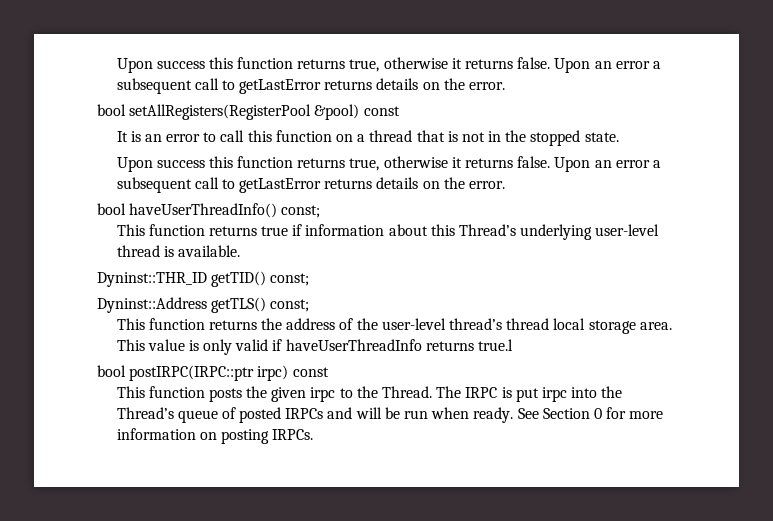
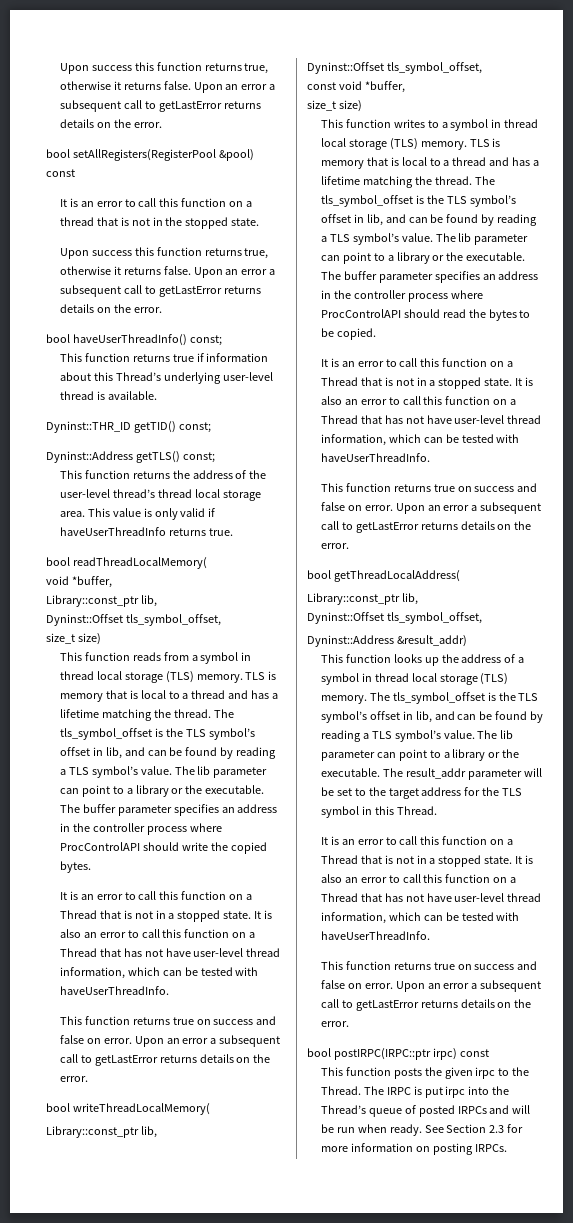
[477,339,513,351] true.l -> [208,528,233,536] [46,557,207,569] [46,576,112,588] [46,595,157,607] [46,614,221,626] [46,633,101,645] [59,652,252,664] [59,671,277,683] [59,690,279,702] [59,709,234,721] [59,728,255,740] [59,747,277,759] [59,766,268,778] [59,785,265,797] [59,804,278,816] [59,823,222,835] [59,842,267,854] [59,861,91,873] [59,891,253,900] [59,910,273,922] [59,929,256,938] [59,948,281,957] [59,967,259,979] [59,986,169,995] [59,1016,277,1025] [59,1035,281,1047] [59,1054,271,1066] [59,1076,88,1082] [46,1103,210,1115] [46,1126,157,1138] [307,62,482,74] [307,81,405,93] [307,100,362,112] [320,119,539,131] [320,138,501,150] [320,157,540,169] [320,176,495,188] [320,195,516,207] [320,214,538,226] [320,233,529,245] [320,252,526,264] [320,271,539,283] [320,290,483,302] [320,309,531,321] [320,328,376,340] [320,358,514,367] [320,377,534,389] [320,396,517,405] [320,415,542,424] [320,434,520,446] [320,453,430,462] [320,483,538,492] [320,502,542,514] [320,521,532,533] [320,543,349,549] [307,570,460,582] [307,593,418,605] [307,612,482,624] [307,635,467,647] [320,654,525,666] [320,673,509,685] [320,692,539,704] [320,711,544,723] [320,730,514,742] [320,749,520,761] [320,768,542,780] [320,787,523,799] [320,806,437,818] [320,836,514,845] [320,855,534,867] [320,874,517,883] [320,893,542,902] [320,912,520,924] [320,931,430,940] [320,961,538,970] [320,980,542,992] [320,999,532,1011] [320,1021,349,1027] true. // bool readThreadLocalMemory( // void *buffer, // Library::const_ptr lib, // Dyninst::Offset tls_symbol_offset, // size_t size) // This function reads from a symbol in thread local storage (TLS) memory. TLS is memory that is local to a thread and has a lifetime matching the thread. The tls_symbol_offset is the TLS symbol’s offset in lib, and can be found by reading a TLS symbol’s value. The lib parameter can point to a library or the executable. The buffer parameter specifies an address in the controller process where ProcControlAPI should write the copied bytes. // It is an error to call this function on a Thread that is not in a stopped state. It is also an error to call this function on a Thread that has not have user-level thread information, which can be tested with haveUserThreadInfo. // This function returns true on success and false on error. Upon an error a subsequent call to getLastError returns details on the error. // bool writeThreadLocalMemory( // Library::const_ptr lib, // Dyninst::Offset tls_symbol_offset, // const void *buffer, // size_t size) // This function writes to a symbol in thread local storage (TLS) memory. TLS is memory that is local to a thread and has a lifetime matching the thread. The tls_symbol_offset is the TLS symbol’s offset in lib, and can be found by reading a TLS symbol’s value. The lib parameter can point to a library or the executable. The buffer parameter specifies an address in the controller process where ProcControlAPI should read the bytes to be copied. // It is an error to call this function on a Thread that is not in a stopped state. It is also an error to call this function on a Thread that has not have user-level thread information, which can be tested with haveUserThreadInfo. // This function returns true on success and false on error. Upon an error a subsequent call to getLastError returns details on the error. // bool getThreadLocalAddress( // Library::const_ptr lib, // Dyninst::Offset tls_symbol_offset, // Dyninst::Address &result_addr) // This function looks up the address of a symbol in thread local storage (TLS) memory. The tls_symbol_offset is the TLS symbol’s offset in lib, and can be found by reading a TLS symbol’s value. The lib parameter can point to a library or the executable. The result_addr parameter will be set to the target address for the TLS symbol in this Thread. // It is an error to call this function on a Thread that is not in a stopped state. It is also an error to call this function on a Thread that has not have user-level thread information, which can be tested with haveUserThreadInfo. // This function returns true on success and false on error. Upon an error a subsequent call to getLastError returns details on the error.
[593,408,602,419] 0 -> [489,1125,505,1133] 2.3

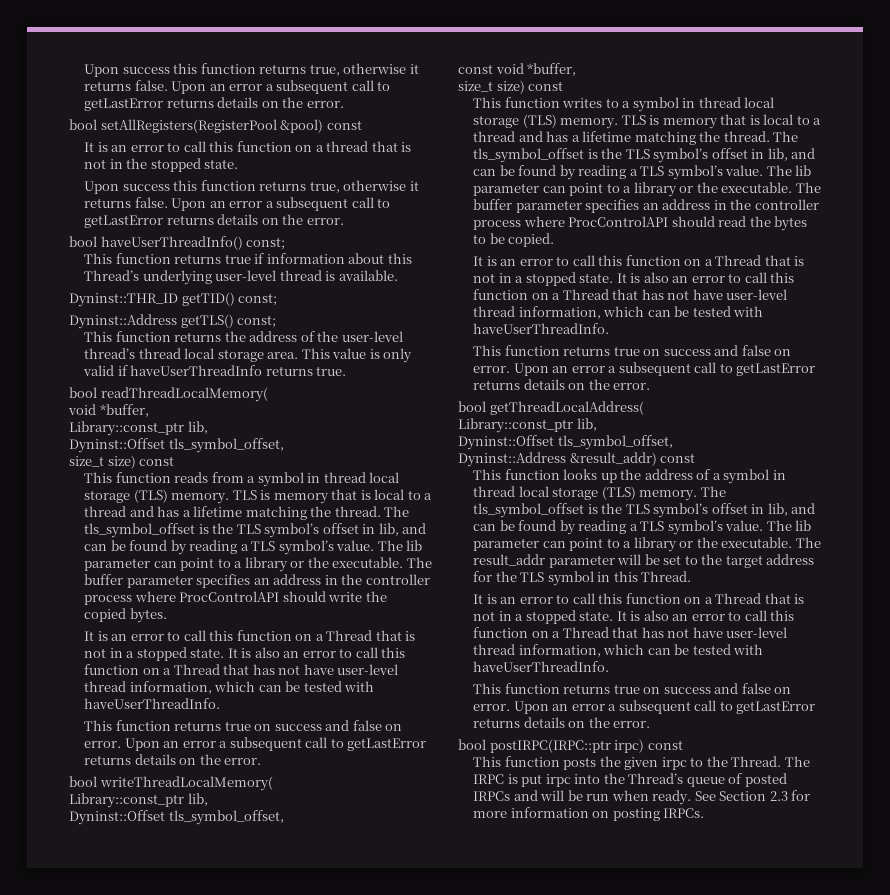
(101, 639) none -> [139,456,175,466] const
(362, 106) none -> [528,81,564,91] const
(467, 641) none -> [660,453,696,463] const

